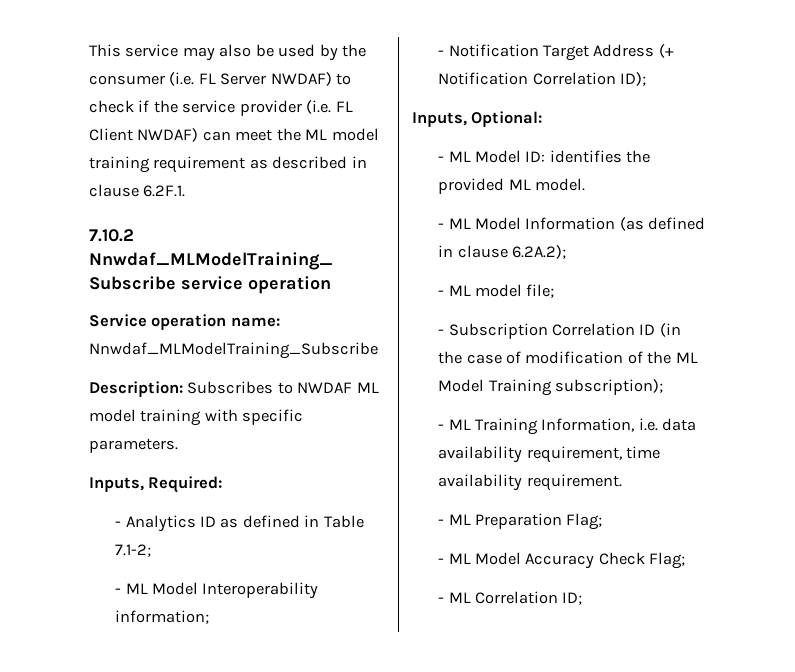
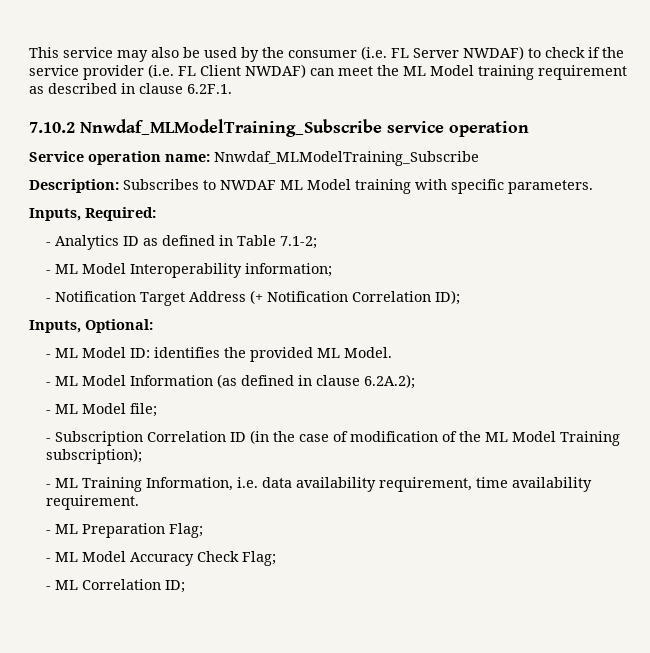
[331,128,379,141] model -> [430,65,474,76] Model
[89,409,136,422] model -> [307,179,351,190] Model
[534,178,585,191] model. -> [343,347,392,358] Model.
[474,284,522,297] model -> [81,403,126,414] Model

